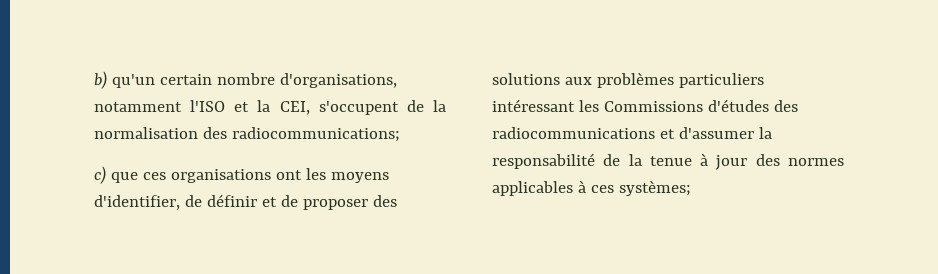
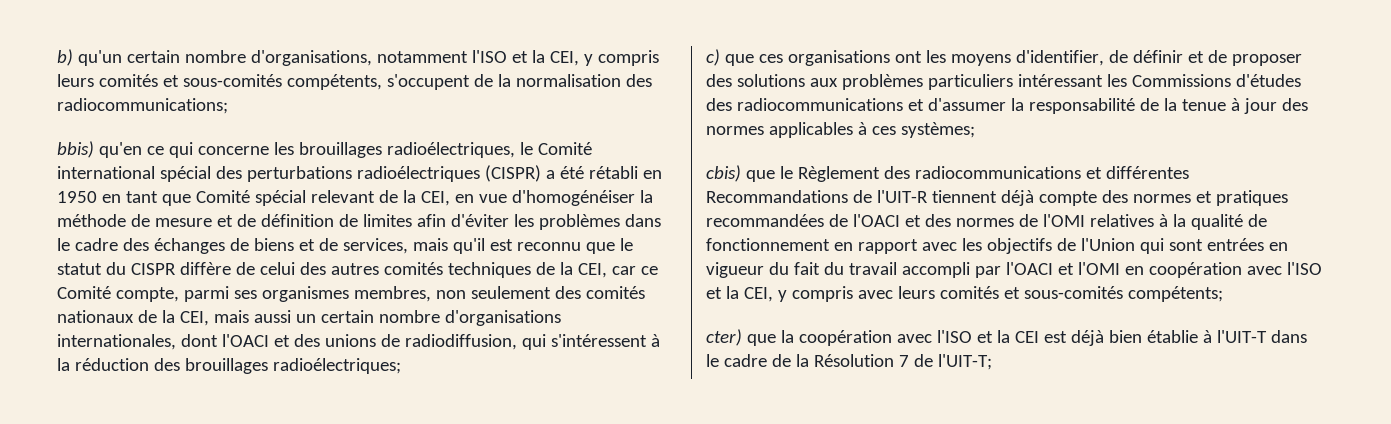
(310, 108) none -> [583,50,659,66] [57,74,382,90] y compris leurs comités et sous-comités compétents,
(400, 134) none -> [57,141,592,158] [57,165,662,182] [57,190,653,206] [57,214,661,230] [57,238,633,254] [57,262,658,278] [57,286,645,302] [57,310,561,326] [57,334,660,350] [57,358,401,374] // bbis) qu'en ce qui concerne les brouillages radioélectriques, le Comité international spécial des perturbations radioélectriques (CISPR) a été rétabli en 1950 en tant que Comité spécial relevant de la CEI, en vue d'homogénéiser la méthode de mesure et de définition de limites afin d'éviter les problèmes dans le cadre des échanges de biens et de services, mais qu'il est reconnu que le statut du CISPR diffère de celui des autres comités techniques de la CEI, car ce Comité compte, parmi ses organismes membres, non seulement des comités nationaux de la CEI, mais aussi un certain nombre d'organisations internationales, dont l'OACI et des unions de radiodiffusion, qui s'intéressent à la réduction des brouillages radioélectriques;
(691, 188) none -> [706,165,1189,182] [706,190,1288,206] [706,214,1267,230] [706,238,1288,254] [706,262,1322,278] [706,286,1223,302] [706,329,1307,346] [706,354,992,370] // cbis) que le Règlement des radiocommunications et différentes Recommandations de l'UIT-R tiennent déjà compte des normes et pratiques recommandées de l'OACI et des normes de l'OMI relatives à la qualité de fonctionnement en rapport avec les objectifs de l'Union qui sont entrées en vigueur du fait du travail accompli par l'OACI et l'OMI en coopération avec l'ISO et la CEI, y compris avec leurs comités et sous-comités compétents; // cter) que la coopération avec l'ISO et la CEI est déjà bien établie à l'UIT-T dans le cadre de la Résolution 7 de l'UIT-T;

